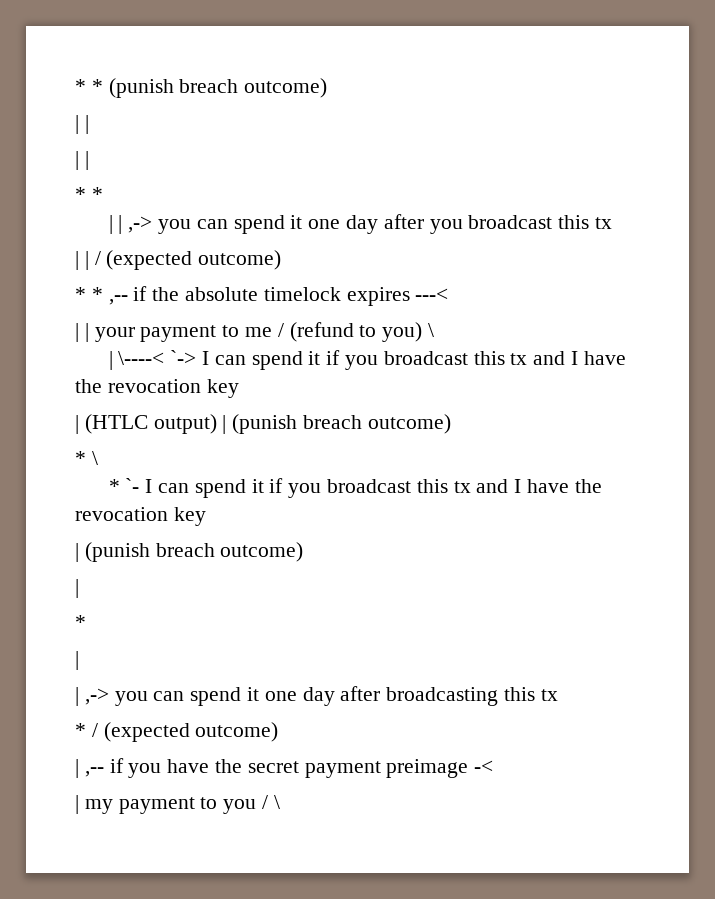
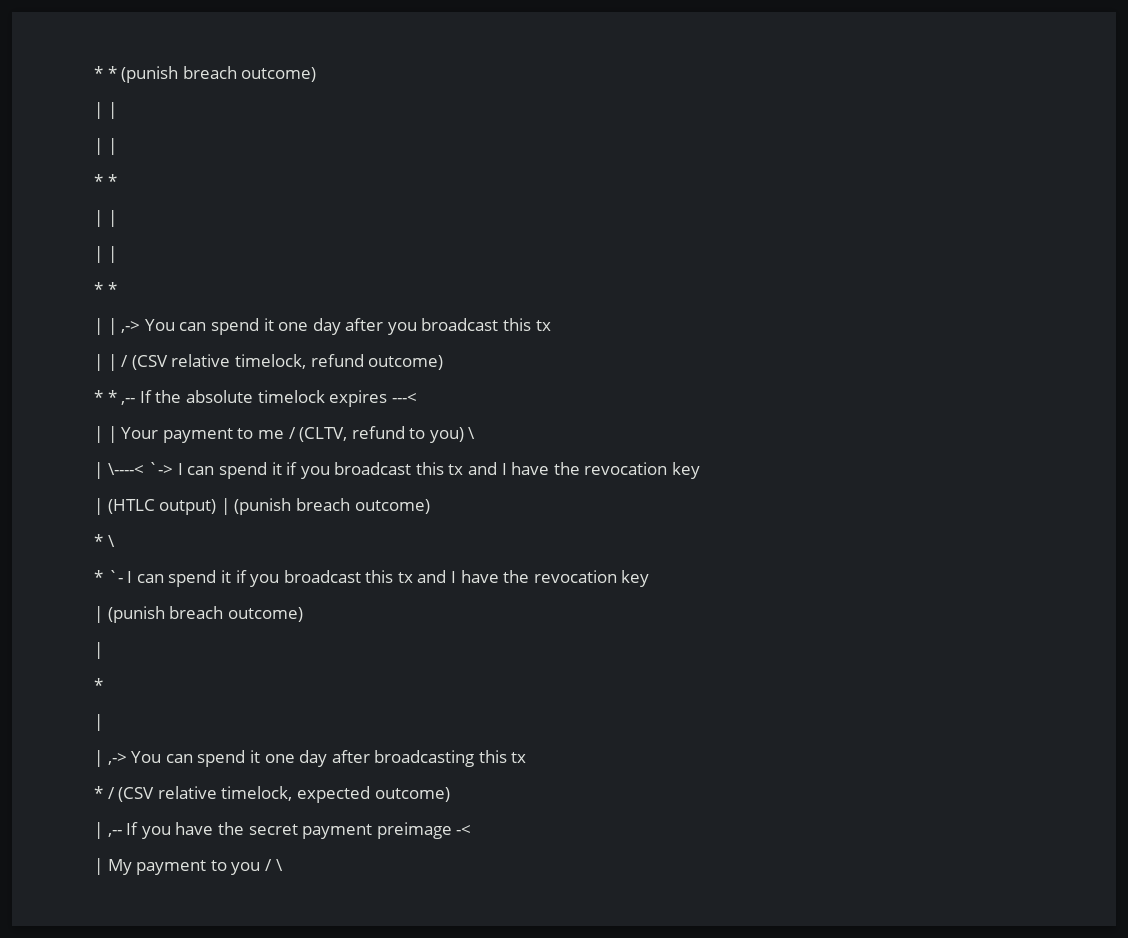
[128,216,192,234] ,-> you -> [94,246,117,263] [94,282,117,295] [94,318,175,335] // | | // * * // | | ,-> You
[106,250,193,270] (expected -> [131,354,364,370] (CSV relative timelock, refund
[133,286,148,301] if -> [139,390,152,403] If
[94,327,135,342] your -> [121,427,159,439] Your
[289,322,354,342] (refund -> [299,426,405,442] (CLTV, refund
[114,691,148,706] you -> [131,751,162,763] You
[103,722,190,742] (expected -> [118,786,370,803] (CSV relative timelock, expected
[109,758,124,773] if -> [126,822,139,835] If
[84,799,113,814] my -> [107,859,132,875] My

